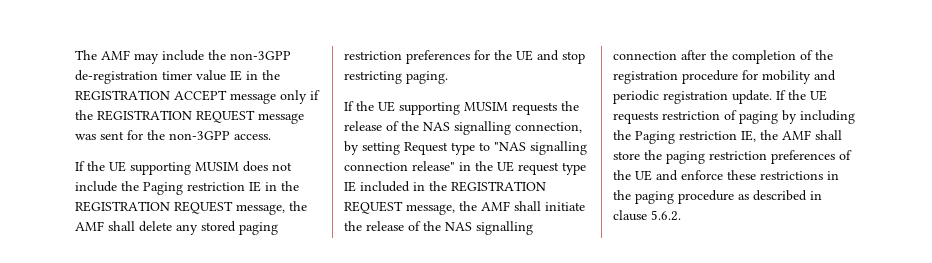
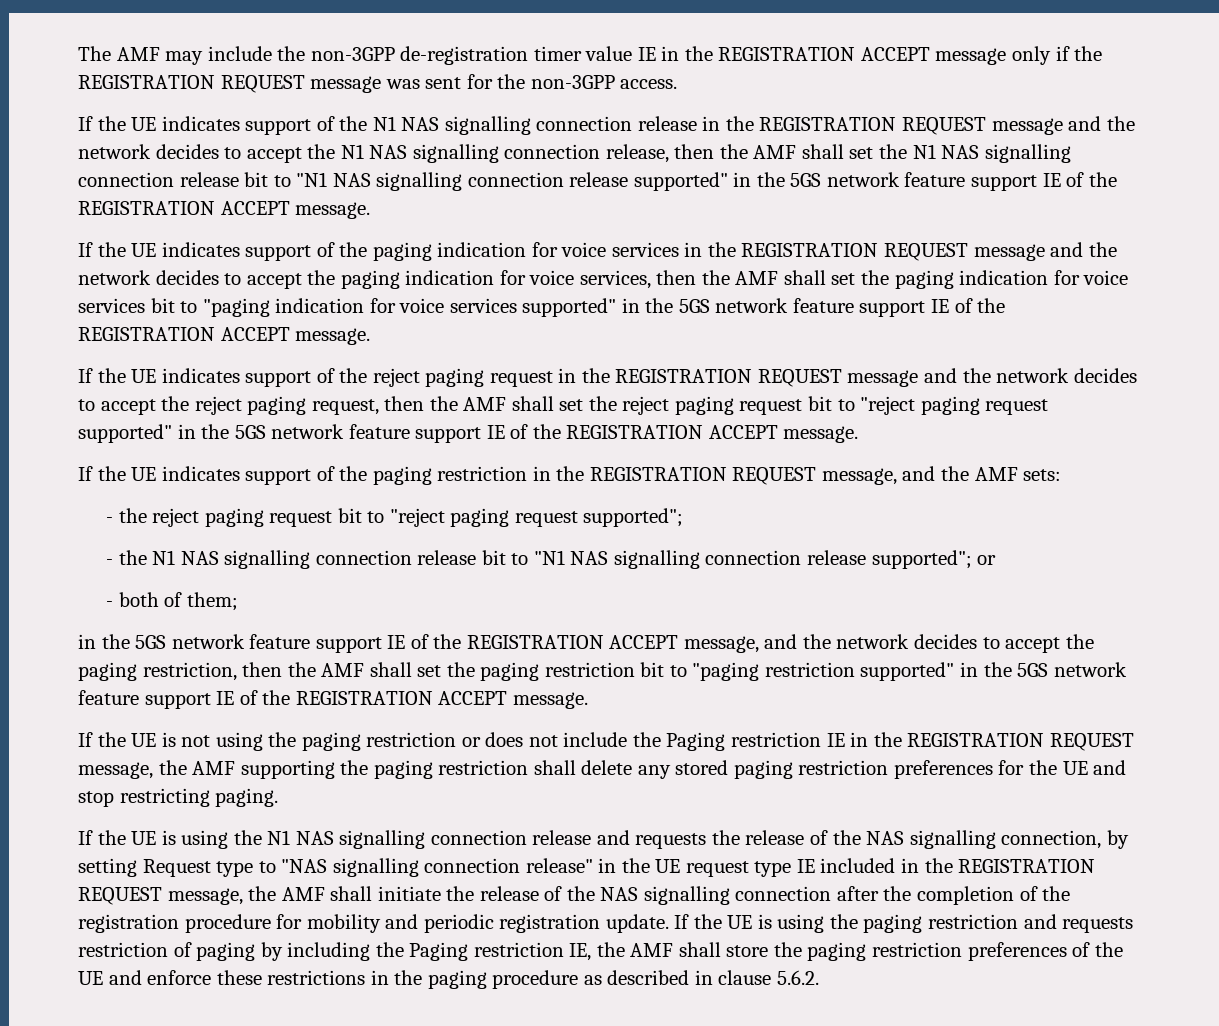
[130,162,239,175] supporting MUSIM -> [161,116,1135,135] [78,144,1071,163] [78,172,1117,191] [78,201,371,219] [78,242,1117,261] [78,270,1129,289] [78,298,1006,317] [78,327,371,345] [78,368,1137,387] [78,396,1049,415] [78,424,859,443] [78,466,1062,485] [106,508,684,527] [106,550,997,569] [106,592,238,611] [78,634,1094,653] [78,662,1127,681] [78,690,588,709] [78,732,481,751] indicates support of the N1 NAS signalling connection release in the REGISTRATION REQUEST message and the network decides to accept the N1 NAS signalling connection release, then the AMF shall set the N1 NAS signalling connection release bit to "N1 NAS signalling connection release supported" in the 5GS network feature support IE of the REGISTRATION ACCEPT message. // If the UE indicates support of the paging indication for voice services in the REGISTRATION REQUEST message and the network decides to accept the paging indication for voice services, then the AMF shall set the paging indication for voice services bit to "paging indication for voice services supported" in the 5GS network feature support IE of the REGISTRATION ACCEPT message. // If the UE indicates support of the reject paging request in the REGISTRATION REQUEST message and the network decides to accept the reject paging request, then the AMF shall set the reject paging request bit to "reject paging request supported" in the 5GS network feature support IE of the REGISTRATION ACCEPT message. // If the UE indicates support of the paging restriction in the REGISTRATION REQUEST message, and the AMF sets: // - the reject paging request bit to "reject paging request supported"; // - the N1 NAS signalling connection release bit to "N1 NAS signalling connection release supported"; or // - both of them; // in the 5GS network feature support IE of the REGISTRATION ACCEPT message, and the network decides to accept the paging restriction, then the AMF shall set the paging restriction bit to "paging restriction supported" in the 5GS network feature support IE of the REGISTRATION ACCEPT message. // If the UE is not using the paging restriction or
(104, 226) none -> [240,760,529,779] supporting the paging restriction
[399,102,508,115] supporting MUSIM -> [161,830,630,849] is using the N1 NAS signalling connection release and
(827, 95) none -> [757,914,1057,933] is using the paging restriction and

